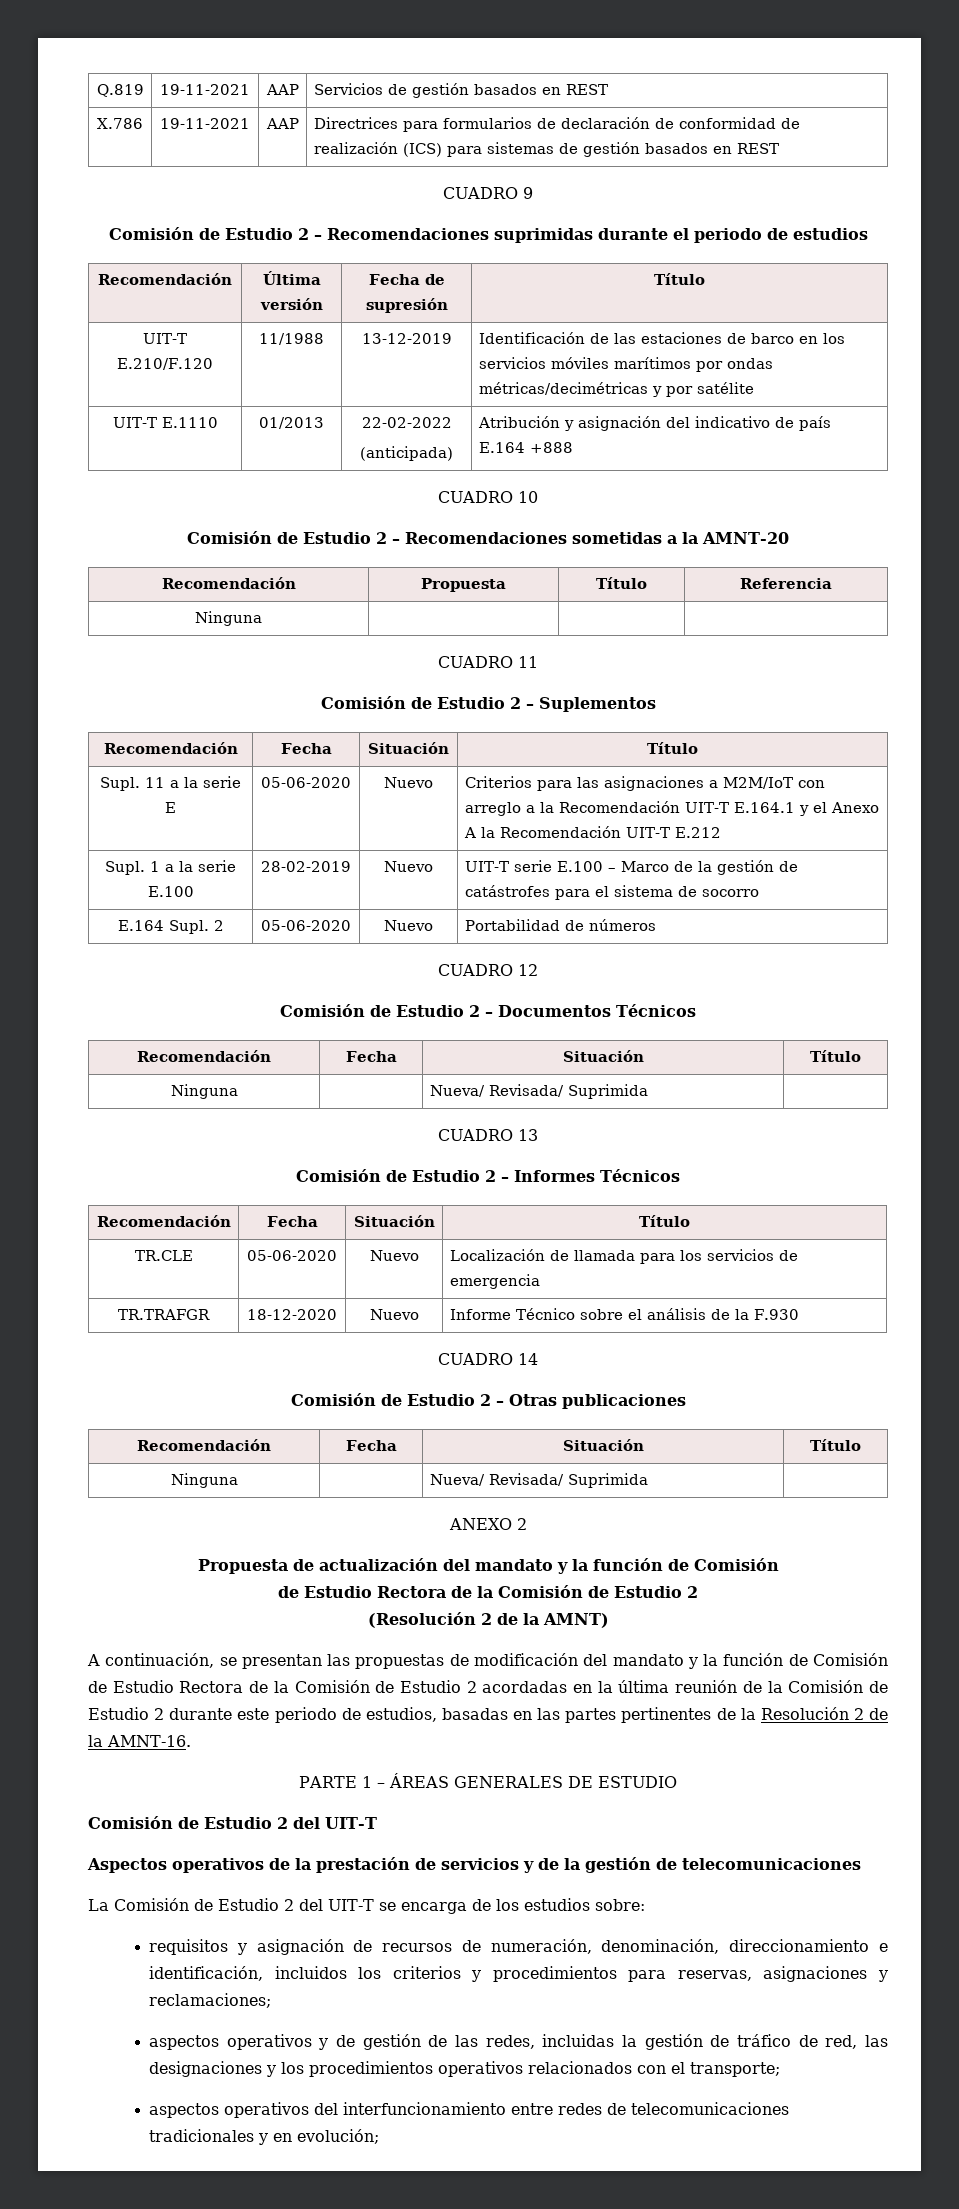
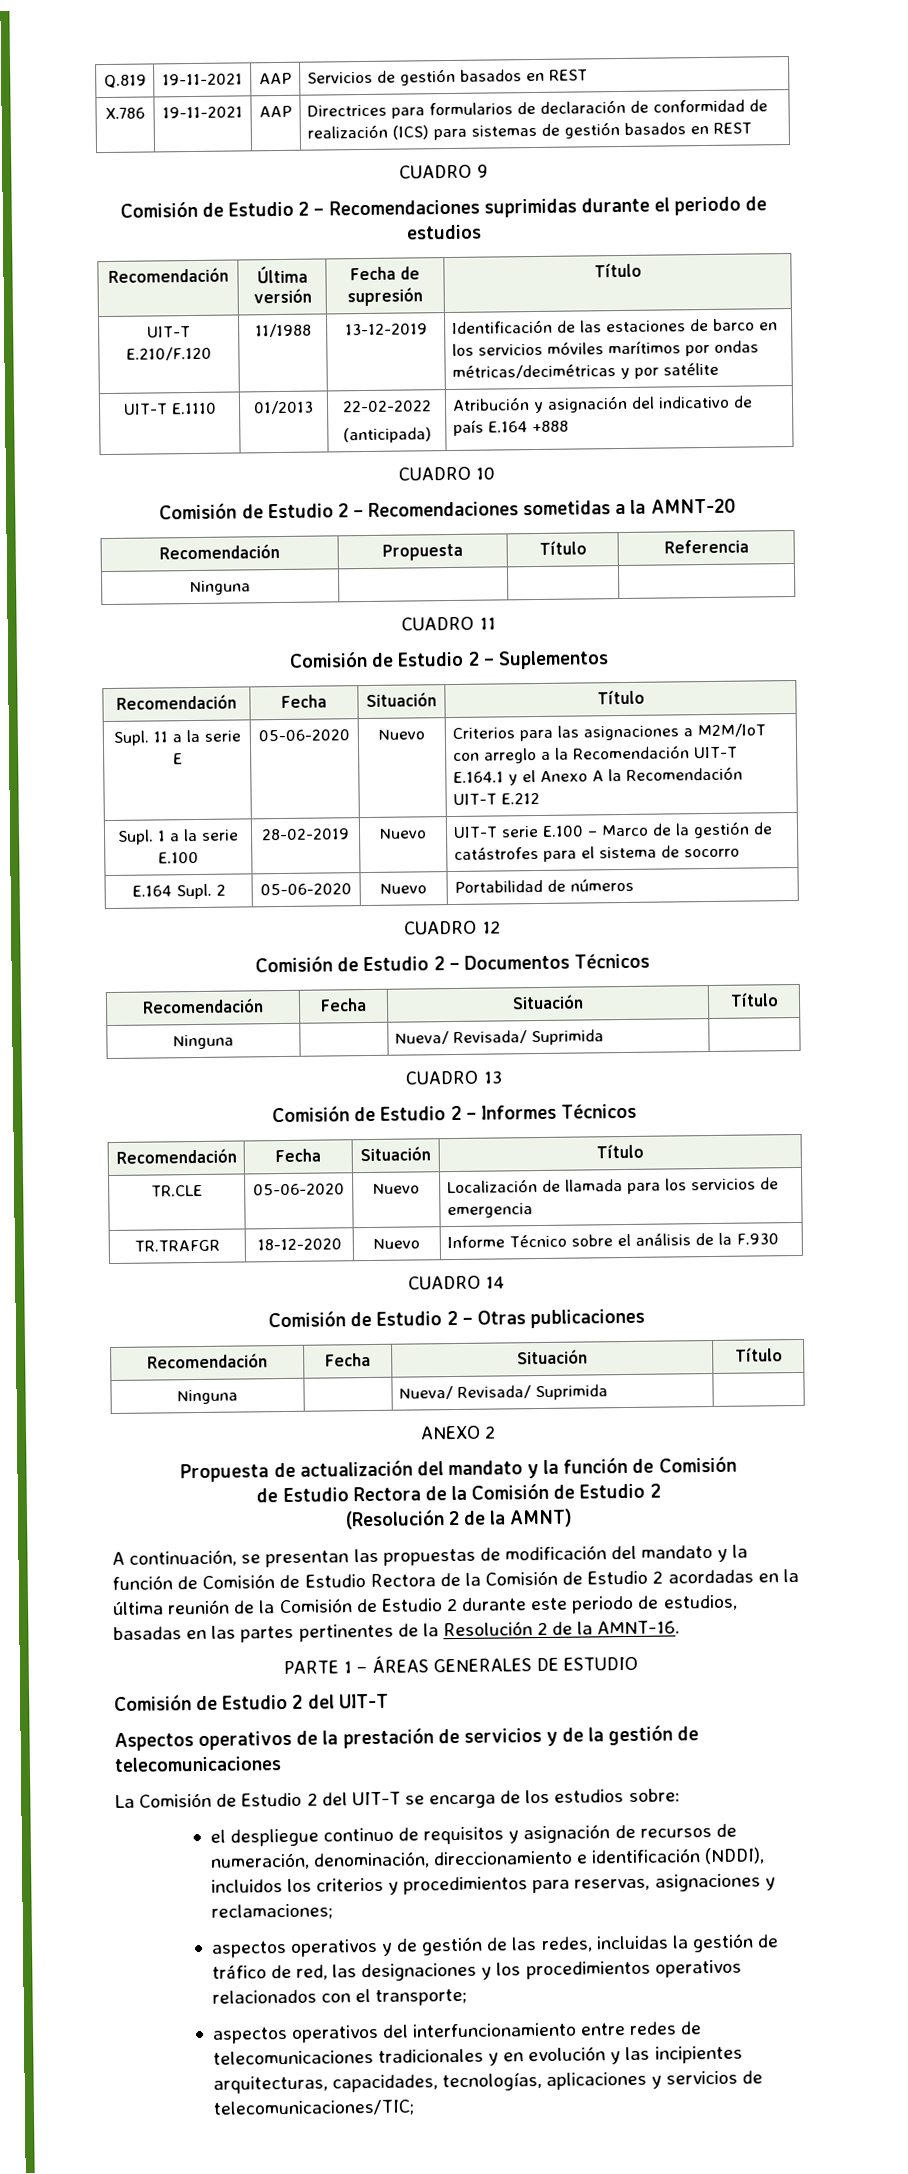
(645, 1905) none -> [209,1827,420,1847] el despliegue continuo de
[148,1966,263,1981] identificación, -> [591,1847,766,1865] identificación (NDDI),
[296,2129,379,2144] evolución; -> [528,2045,743,2065] [212,2070,764,2094] [212,2099,415,2117] evolución y las incipientes arquitecturas, capacidades, tecnologías, aplicaciones y servicios de telecomunicaciones/TIC;

